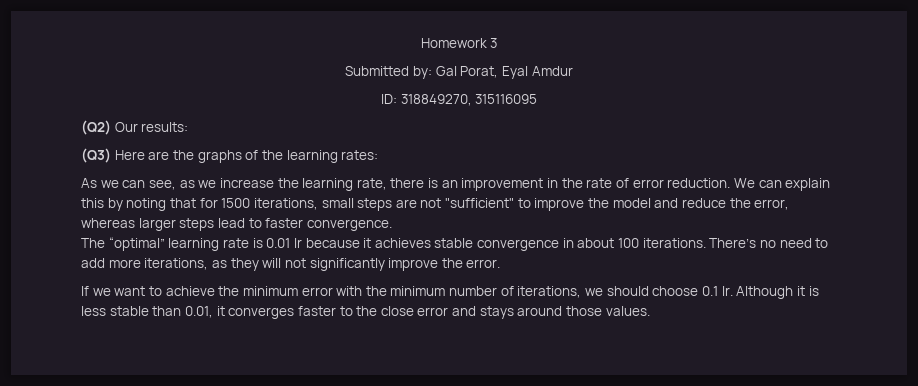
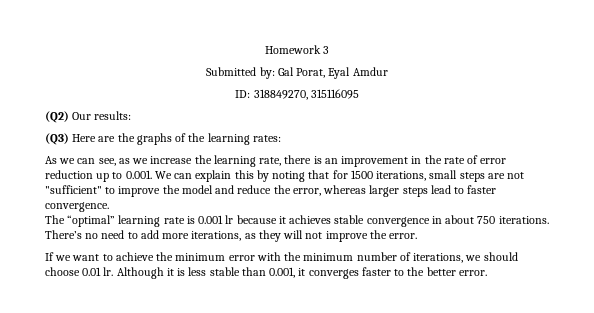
[667,178,731,188] reduction. -> [45,170,152,182] reduction up to 0.001.
[266,238,291,248] 0.01 -> [198,215,224,224] 0.001
[618,238,640,248] 100 -> [477,216,496,224] 750
[309,258,385,271] significantly -> (323, 235) none
[701,286,718,296] 0.1 -> [82,267,102,276] 0.01
[184,306,213,318] 0.01, -> [269,267,296,278] 0.001,
[380,306,650,319] close error and stays around those values. -> [426,267,487,276] better error.

